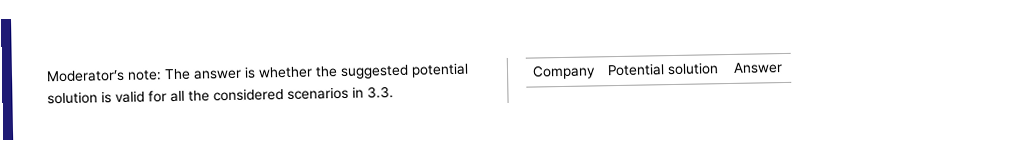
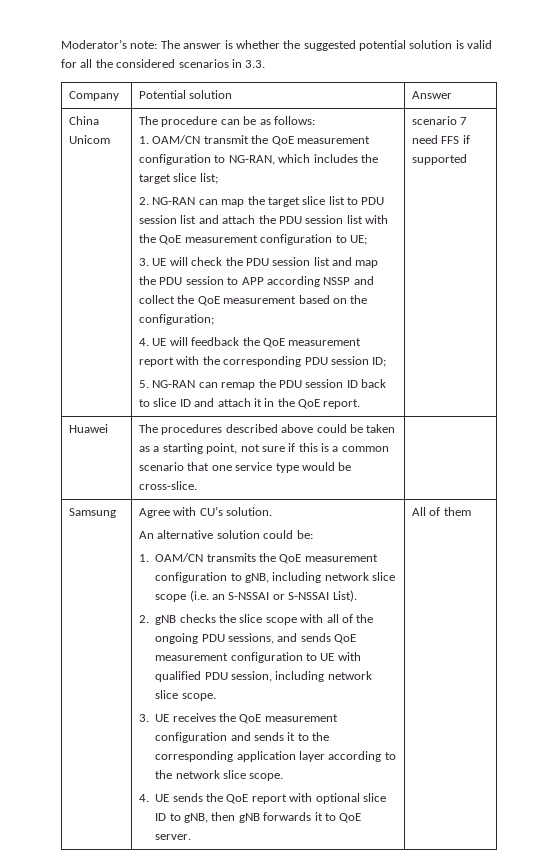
(783, 68) none -> [69,116,100,125] [69,135,111,144] [139,116,315,127] [139,135,370,146] [139,154,378,165] [139,173,218,184] [139,196,385,207] [139,215,389,224] [139,234,367,245] [139,257,379,268] [139,276,374,287] [139,295,368,306] [139,314,215,325] [139,337,362,348] [139,356,387,367] [139,379,387,390] [139,398,361,409] [412,116,468,125] [412,135,470,144] [412,154,468,165] [69,424,109,433] [139,424,396,435] [139,443,389,454] [139,462,352,473] [139,481,198,490] [69,508,117,518] [139,506,273,518] [139,530,313,539] [139,553,378,564] [155,572,396,583] [155,590,357,602] [139,614,374,625] [155,633,357,644] [155,652,361,663] [155,671,372,682] [155,690,216,701] [139,713,338,724] [155,732,330,743] [155,751,396,762] [155,770,284,781] [139,793,386,804] [155,812,362,823] [155,834,192,840] [412,507,471,516] // China Unicom | The procedure can be as follows: // 1. OAM/CN transmit the QoE measurement configuration to NG-RAN, which includes the target slice list; // 2. NG-RAN can map the target slice list to PDU session list and attach the PDU session list with the QoE measurement configuration to UE; // 3. UE will check the PDU session list and map the PDU session to APP according NSSP and collect the QoE measurement based on the configuration; // 4. UE will feedback the QoE measurement report with the corresponding PDU session ID; // 5. NG-RAN can remap the PDU session ID back to slice ID and attach it in the QoE report. | scenario 7 need FFS if supported // Huawei | The procedures described above could be taken as a starting point, not sure if this is a common scenario that one service type would be cross-slice. | // Samsung | Agree with CU’s solution. // An alternative solution could be: // 1. OAM/CN transmits the QoE measurement configuration to gNB, including network slice scope (i.e. an S-NSSAI or S-NSSAI List). // 2. gNB checks the slice scope with all of the ongoing PDU sessions, and sends QoE measurement configuration to UE with qualified PDU session, including network slice scope. // 3. UE receives the QoE measurement configuration and sends it to the corresponding application layer according to the network slice scope. // 4. UE sends the QoE report with optional slice ID to gNB, then gNB forwards it to QoE server. | All of them

